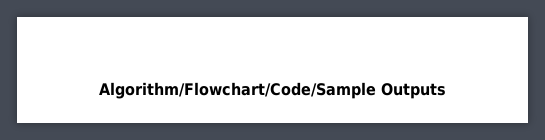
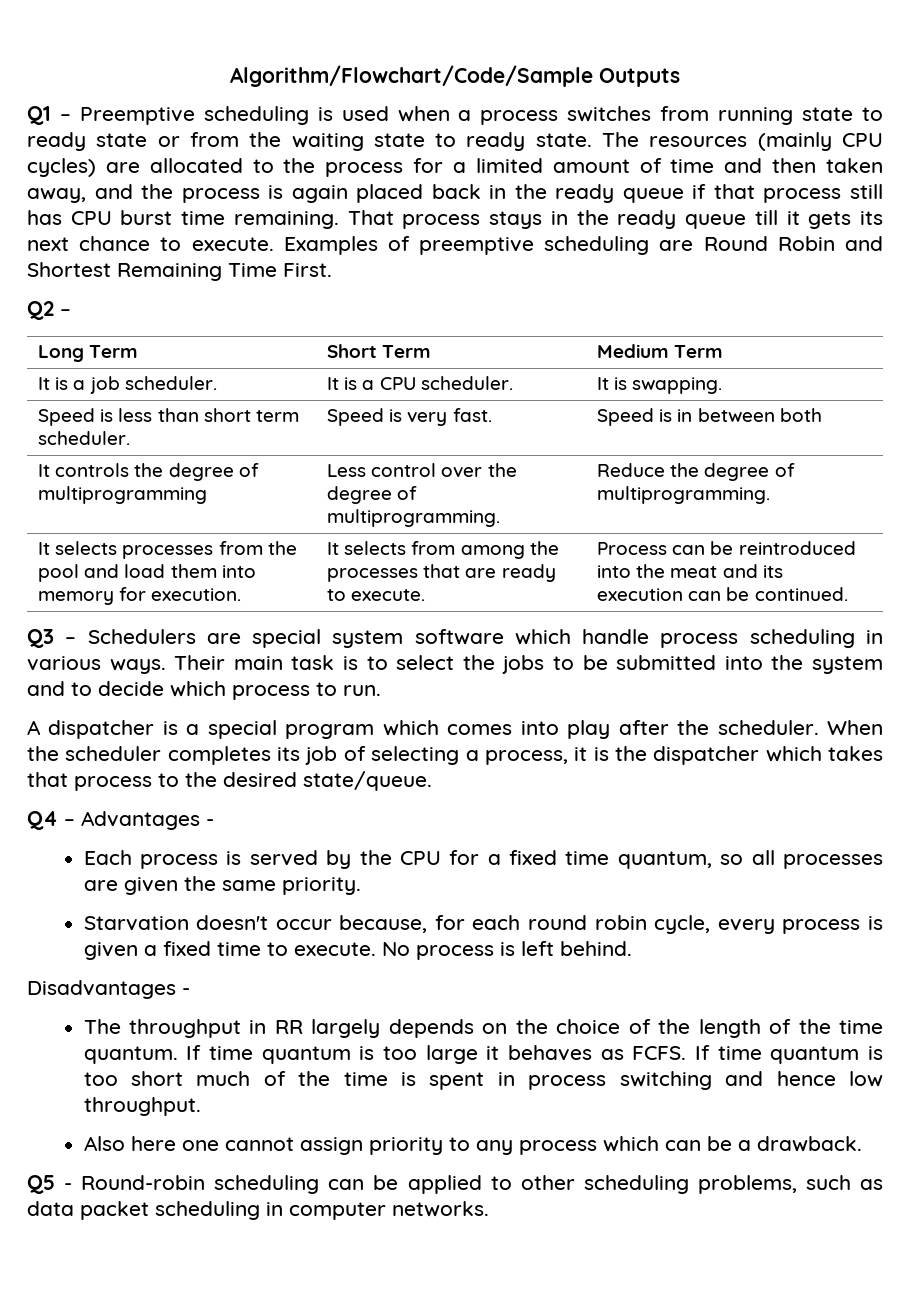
(446, 91) none -> [27,106,883,125] [27,132,883,151] [27,158,884,177] [27,184,883,203] [27,210,884,229] [27,236,883,255] [27,262,332,281] [27,301,71,320] [38,345,139,362] [327,344,432,358] [597,344,724,358] [38,376,217,394] [327,376,513,390] [597,377,723,394] [38,408,299,426] [38,431,131,445] [327,408,492,426] [597,408,822,426] [38,463,259,481] [38,486,208,504] [327,463,517,478] [327,486,418,504] [327,509,501,527] [597,463,795,481] [597,486,771,504] [38,541,297,559] [38,564,256,582] [38,587,242,605] [327,541,559,559] [327,564,556,582] [327,589,426,601] [597,541,856,555] [597,564,783,578] [597,587,848,601] [27,629,883,648] [27,655,884,674] [27,681,381,700] [27,720,883,739] [27,746,883,765] [27,771,432,791] [27,811,214,830] [83,850,884,869] [83,876,361,895] [83,915,883,934] [83,941,632,960] [27,980,190,999] [83,1019,883,1038] [83,1045,883,1064] [83,1071,884,1090] [83,1097,201,1116] [83,1136,862,1155] [27,1175,883,1194] [27,1201,489,1220] // Q1 – Preemptive scheduling is used when a process switches from running state to ready state or from the waiting state to ready state. The resources (mainly CPU cycles) are allocated to the process for a limited amount of time and then taken away, and the process is again placed back in the ready queue if that process still has CPU burst time remaining. That process stays in the ready queue till it gets its next chance to execute. Examples of preemptive scheduling are Round Robin and Shortest Remaining Time First. // Q2 – // Long Term | Short Term | Medium Term // It is a job scheduler. | It is a CPU scheduler. | It is swapping. // Speed is less than short term scheduler. | Speed is very fast. | Speed is in between both // It controls the degree of multiprogramming | Less control over the degree of multiprogramming. | Reduce the degree of multiprogramming. // It selects processes from the pool and load them into memory for execution. | It selects from among the processes that are ready to execute. | Process can be reintroduced into the meat and its execution can be continued. // Q3 – Schedulers are special system software which handle process scheduling in various ways. Their main task is to select the jobs to be submitted into the system and to decide which process to run. // A dispatcher is a special program which comes into play after the scheduler. When the scheduler completes its job of selecting a process, it is the dispatcher which takes that process to the desired state/queue. // Q4 – Advantages - // Each process is served by the CPU for a fixed time quantum, so all processes are given the same priority. // Starvation doesn't occur because, for each round robin cycle, every process is given a fixed time to execute. No process is left behind. // Disadvantages - // The throughput in RR largely depends on the choice of the length of the time quantum. If time quantum is too large it behaves as FCFS. If time quantum is too short much of the time is spent in process switching and hence low throughput. // Also here one cannot assign priority to any process which can be a drawback. // Q5 - Round-robin scheduling can be applied to other scheduling problems, such as data packet scheduling in computer networks.

